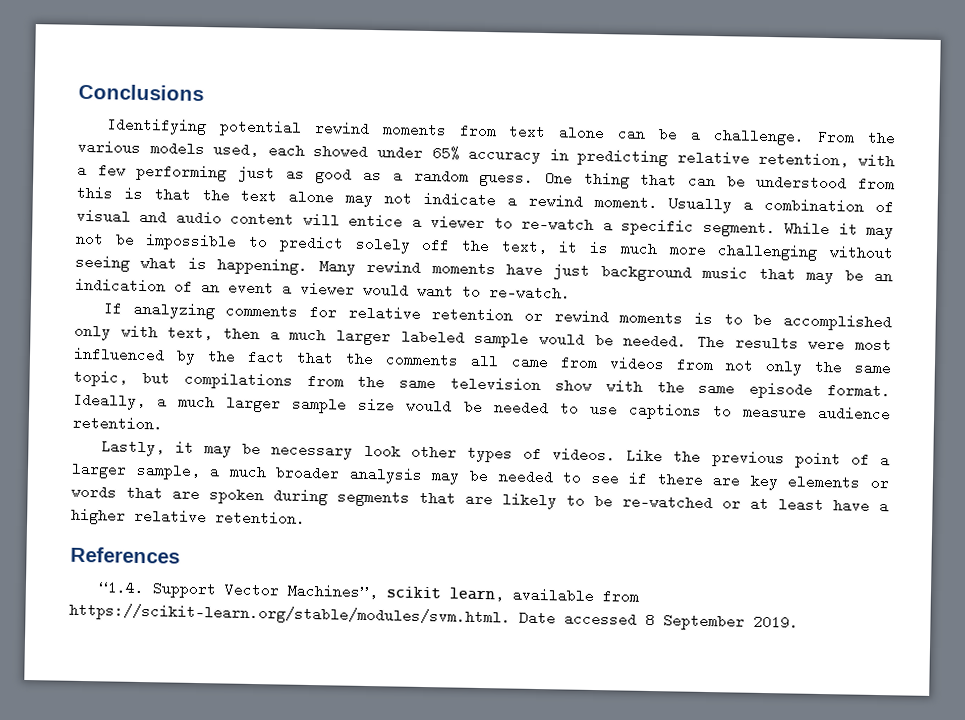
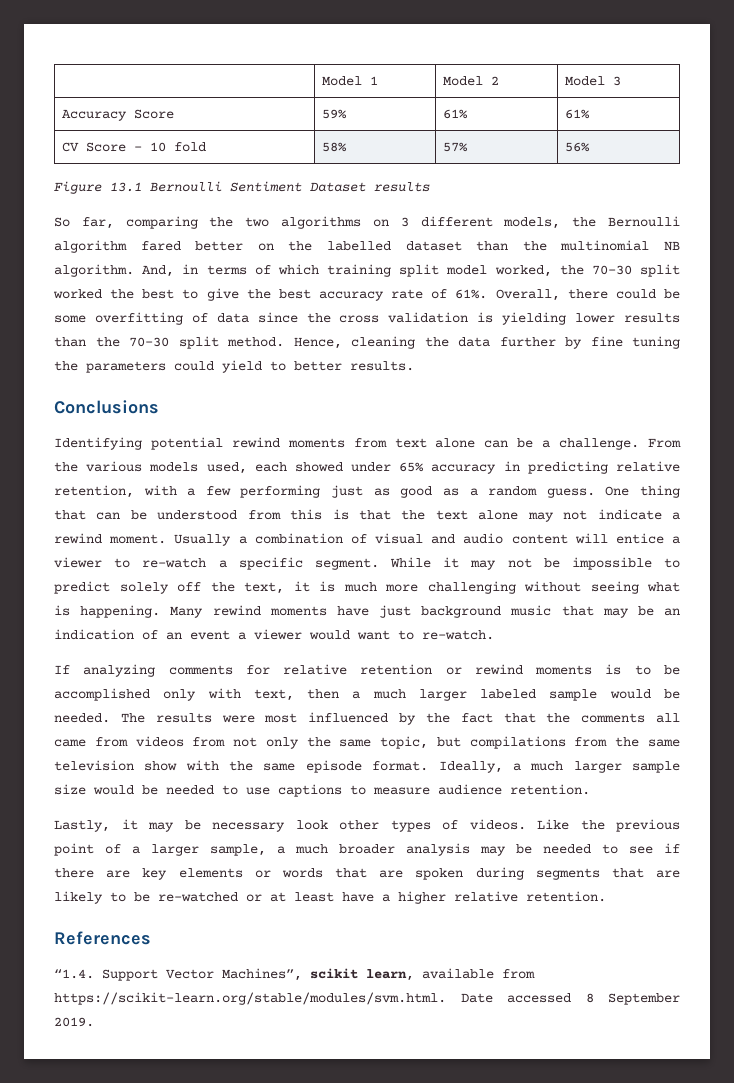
(78, 92) none -> [321,76,378,86] [442,76,499,86] [564,76,621,86] [61,109,174,121] [321,109,347,119] [442,109,468,119] [564,109,590,119] [61,142,206,152] [321,142,347,152] [442,142,468,152] [564,142,590,152] [54,181,430,194] [54,216,680,229] [54,240,681,253] [54,264,680,277] [53,288,680,301] [54,312,680,325] [54,336,680,349] [54,360,414,373] | Model 1 | Model 2 | Model 3 // Accuracy Score | 59% | 61% | 61% // CV Score - 10 fold | 58% | 57% | 56% // Figure 13.1 Bernoulli Sentiment Dataset results // So far, comparing the two algorithms on 3 different models, the Bernoulli algorithm fared better on the labelled dataset than the multinomial NB algorithm. And, in terms of which training split model worked, the 70-30 split worked the best to give the best accuracy rate of 61%. Overall, there could be some overfitting of data since the cross validation is yielding lower results than the 70-30 split method. Hence, cleaning the data further by fine tuning the parameters could yield to better results. //

